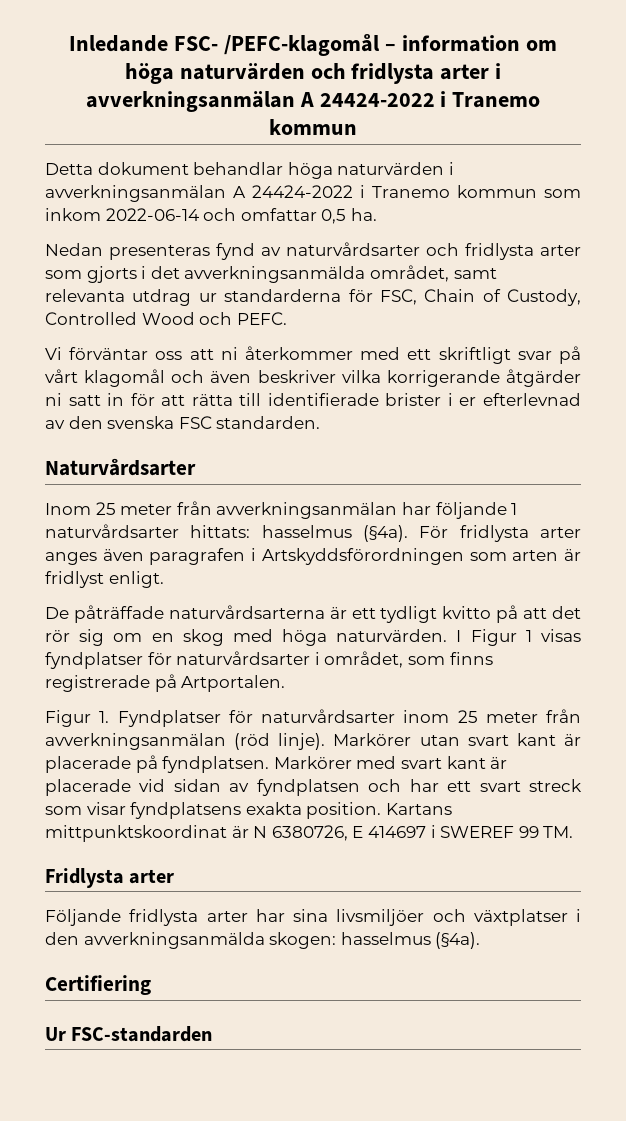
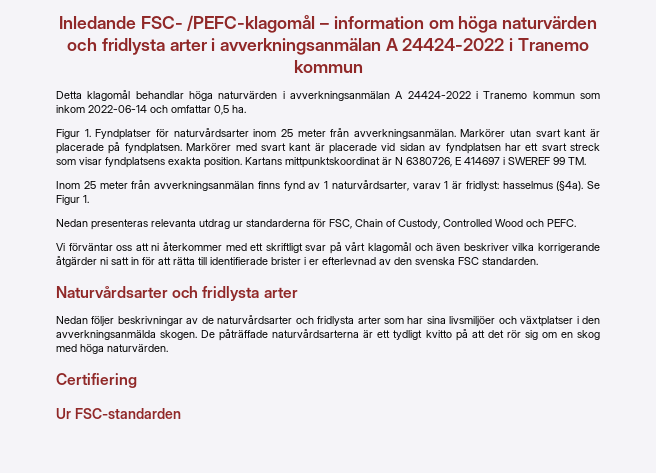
[97,162,189,175] dokument -> [87,90,131,101] klagomål
[45,242,581,260] [45,265,497,283] Nedan presenteras fynd av naturvårdsarter och fridlysta arter som gjorts i det avverkningsanmälda området, samt -> [56,128,601,140] [56,142,600,154] [56,157,586,168] [56,180,600,191] [56,195,89,205] [56,219,148,230] Figur 1. Fyndplatser för naturvårdsarter inom 25 meter från avverkningsanmälan. Markörer utan svart kant är placerade på fyndplatsen. Markörer med svart kant är placerade vid sidan av fyndplatsen har ett svart streck som visar fyndplatsens exakta position. Kartans mittpunktskoordinat är N 6380726, E 414697 i SWEREF 99 TM. // Inom 25 meter från avverkningsanmälan finns fynd av 1 naturvårdsarter, varav 1 är fridlyst: hasselmus (§4a). Se Figur 1. // Nedan presenteras
[45,501,518,519] [45,524,581,542] [45,548,581,565] [45,571,164,588] // Inom 25 meter från avverkningsanmälan har följande 1 naturvårdsarter hittats: hasselmus (§4a). För fridlysta arter anges även paragrafen i Artskyddsförordningen som arten är fridlyst enligt. // -> [172,286,298,301] [56,315,600,327] [56,330,198,340] och fridlysta arter // Nedan följer beskrivningar av de naturvårdsarter och fridlysta arter som har sina livsmiljöer och växtplatser i den avverkningsanmälda skogen.
[456,629,581,646] [45,651,493,669] [45,674,286,692] [45,709,581,727] [45,733,582,750] [45,755,508,773] [45,779,583,796] [45,802,452,819] [45,825,574,842] [45,868,175,888] [45,909,581,926] [45,932,481,949] I Figur 1 visas fyndplatser för naturvårdsarter i området, som finns registrerade på Artportalen. // Figur 1. Fyndplatser för naturvårdsarter inom 25 meter från avverkningsanmälan (röd linje). Markörer utan svart kant är placerade på fyndplatsen. Markörer med svart kant är placerade vid sidan av fyndplatsen och har ett svart streck som visar fyndplatsens exakta position. Kartans mittpunktskoordinat är N 6380726, E 414697 i SWEREF 99 TM. // Fridlysta arter // Följande fridlysta arter har sina livsmiljöer och växtplatser i den avverkningsanmälda skogen: hasselmus (§4a). -> (168, 348) none

